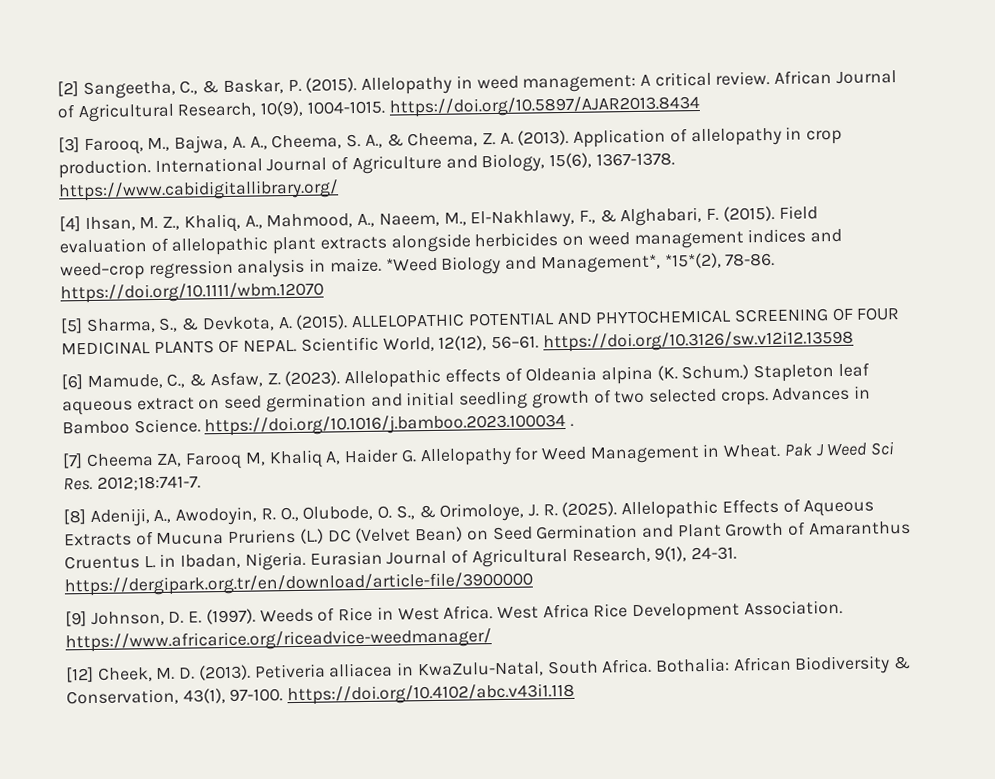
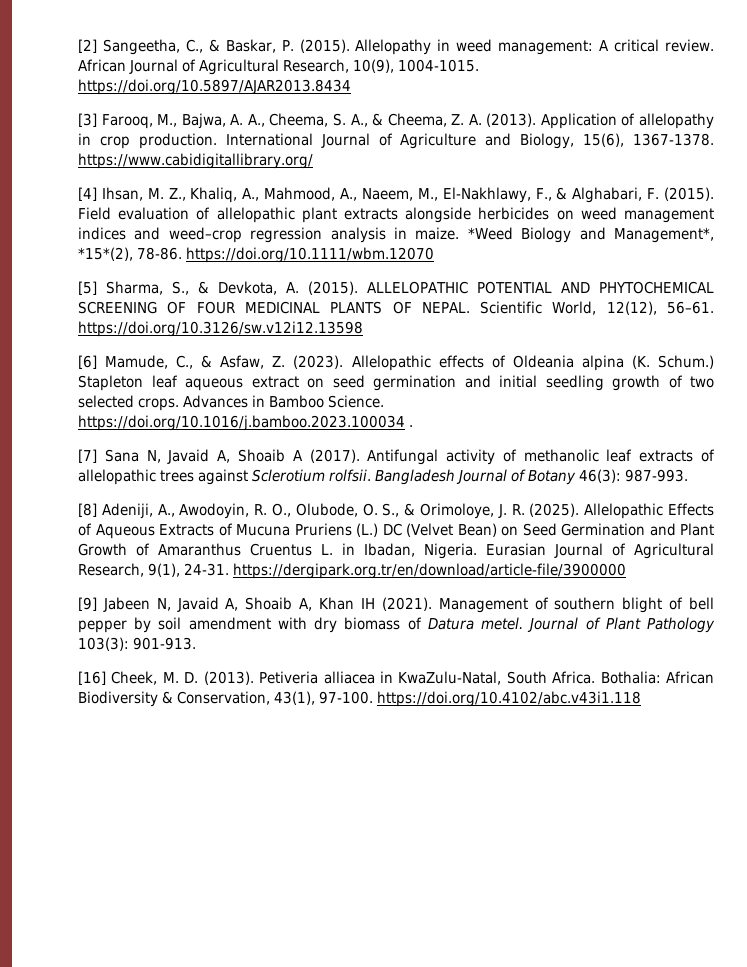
[85,441,896,470] [63,475,201,491] Cheema ZA, Farooq M, Khaliq A, Haider G. Allelopathy for Weed Management in Wheat. Pak J Weed Sci Res. 2012;18:741-7. -> [104,449,716,465] [78,469,688,485] Sana N, Javaid A, Shoaib A (2017). Antifungal activity of methanolic leaf extracts of allelopathic trees against Sclerotium rolfsii. Bangladesh Journal of Botany 46(3): 987-993.
[90,599,843,626] [65,628,492,653] [66,666,94,683] Johnson, D. E. (1997). Weeds of Rice in West Africa. West Africa Rice Development Association. https://www.africarice.org/riceadvice-weedmanager/ // [12] -> [102,597,715,613] [78,617,715,633] [78,637,196,651] [78,671,106,685] Jabeen N, Javaid A, Shoaib A, Khan IH (2021). Management of southern blight of bell pepper by soil amendment with dry biomass of Datura metel. Journal of Plant Pathology 103(3): 901-913. // [16]

